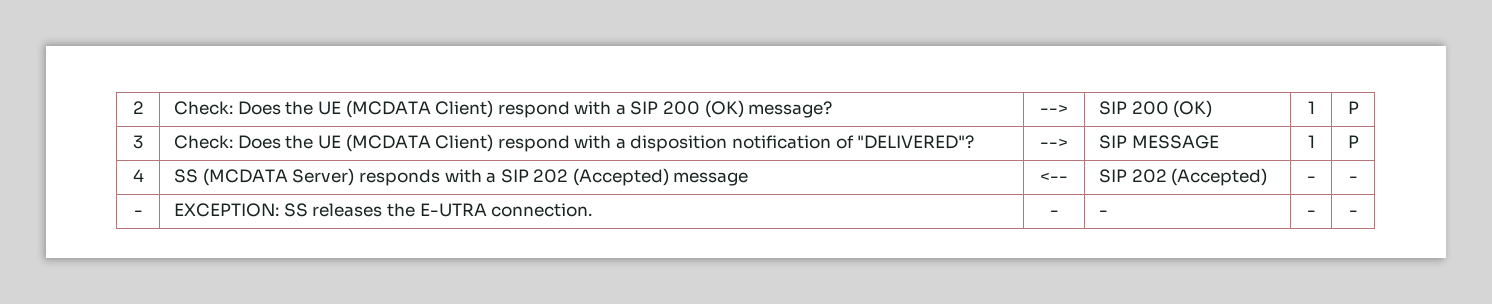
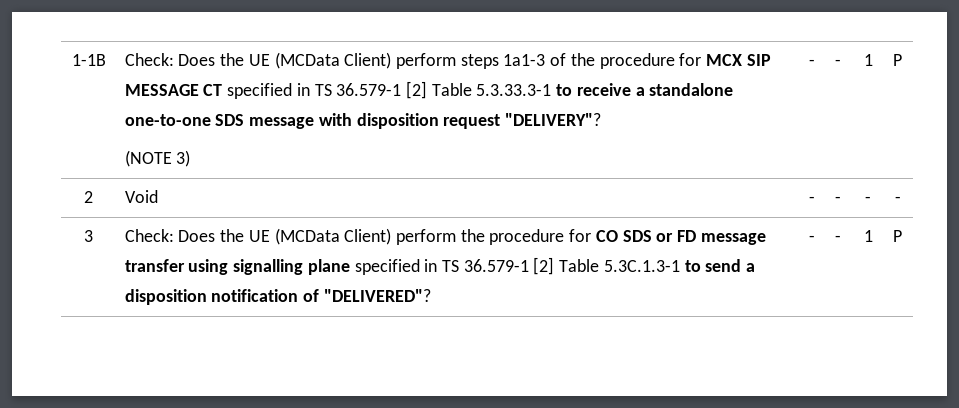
[132,101,144,114] [174,100,833,118] [1040,104,1068,114] [1099,100,1213,118] [1307,101,1315,114] [1347,101,1359,114] [133,135,143,149] [174,134,975,152] [1040,138,1068,148] [1099,135,1219,149] [1307,135,1315,148] [1347,135,1359,148] [132,169,144,182] [174,168,749,186] [1040,172,1068,182] [1099,168,1268,186] [1306,176,1316,182] [1348,176,1358,182] [133,210,143,216] [174,203,593,217] [1049,210,1059,216] [1099,210,1109,216] [1306,210,1316,216] [1348,210,1358,216] 2 | Check: Does the UE (MCDATA Client) respond with a SIP 200 (OK) message? | --> | SIP 200 (OK) | 1 | P // 3 | Check: Does the UE (MCDATA Client) respond with a disposition notification of "DELIVERED"? | --> | SIP MESSAGE | 1 | P // 4 | SS (MCDATA Server) responds with a SIP 202 (Accepted) message | <-- | SIP 202 (Accepted) | - | - // - | EXCEPTION: SS releases the E-UTRA connection. | - | - | - | - -> [71,54,106,66] [124,52,771,69] [124,81,734,99] [124,113,601,129] [124,150,191,167] [808,59,815,66] [834,59,841,66] [863,54,873,66] [893,54,902,66] [84,191,93,203] [124,190,158,203] [808,196,815,203] [834,196,841,203] [865,196,871,203] [894,196,901,203] [84,230,93,242] [124,228,766,245] [124,257,756,275] [124,289,431,305] [808,235,815,242] [834,235,841,242] [863,230,873,242] [893,230,902,242] 1-1B | Check: Does the UE (MCData Client) perform steps 1a1-3 of the procedure for MCX SIP MESSAGE CT specified in TS 36.579-1 [2] Table 5.3.33.3-1 to receive a standalone one-to-one SDS message with disposition request "DELIVERY"? // (NOTE 3) | - | - | 1 | P // 2 | Void | - | - | - | - // 3 | Check: Does the UE (MCData Client) perform the procedure for CO SDS or FD message transfer using signalling plane specified in TS 36.579-1 [2] Table 5.3C.1.3-1 to send a disposition notification of "DELIVERED"? | - | - | 1 | P

